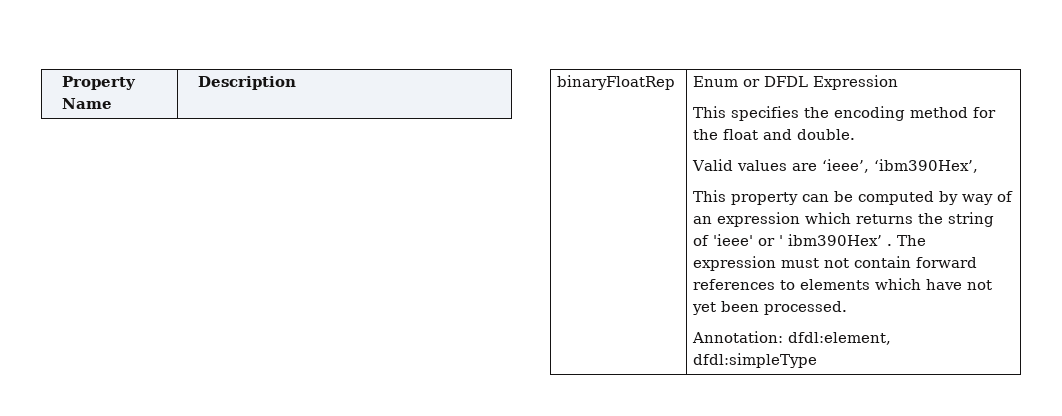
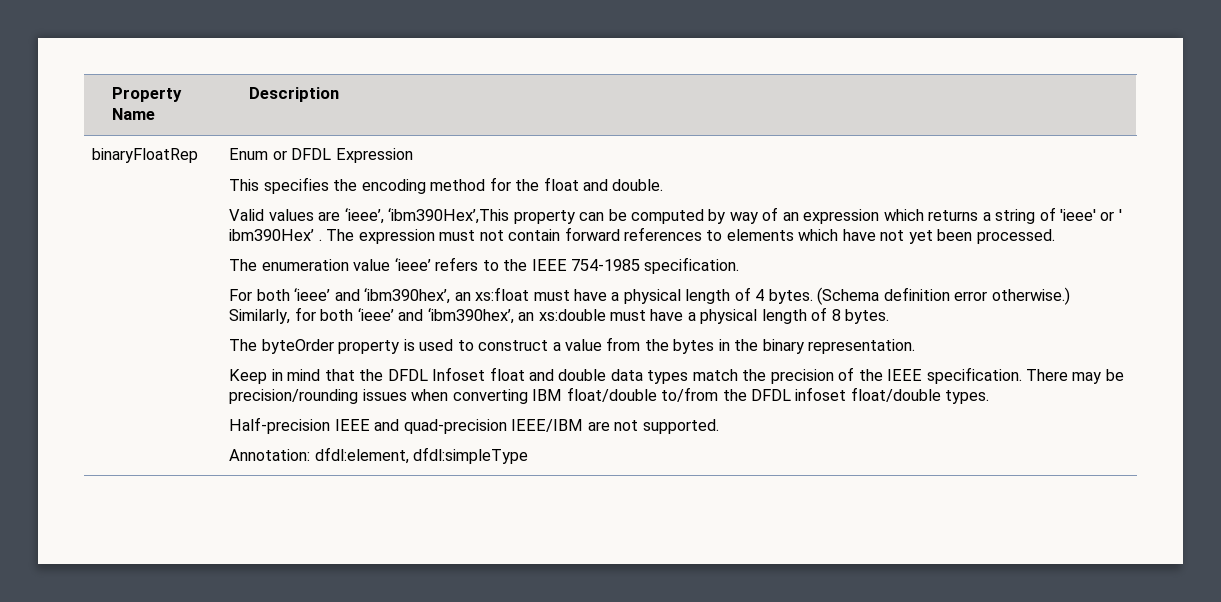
[874,159,979,173] [693,190,727,202] ‘ibm390Hex’, // This -> [388,208,510,224] ‘ibm390Hex’,This
[918,213,944,224] the -> [982,212,991,221] a
(848, 308) none -> [229,257,740,274] [229,287,1070,305] [229,307,890,324] [229,337,916,354] [229,367,1124,384] [229,387,990,404] [229,417,719,434] // The enumeration value ‘ieee’ refers to the IEEE 754-1985 specification. // For both ‘ieee’ and ‘ibm390hex’, an xs:float must have a physical length of 4 bytes. (Schema definition error otherwise.) Similarly, for both ‘ieee’ and ‘ibm390hex’, an xs:double must have a physical length of 8 bytes. // The byteOrder property is used to construct a value from the bytes in the binary representation. // Keep in mind that the DFDL Infoset float and double data types match the precision of the IEEE specification. There may be precision/rounding issues when converting IBM float/double to/from the DFDL infoset float/double types. // Half-precision IEEE and quad-precision IEEE/IBM are not supported.

